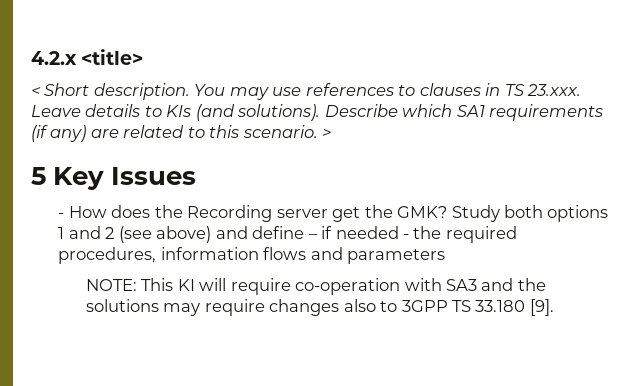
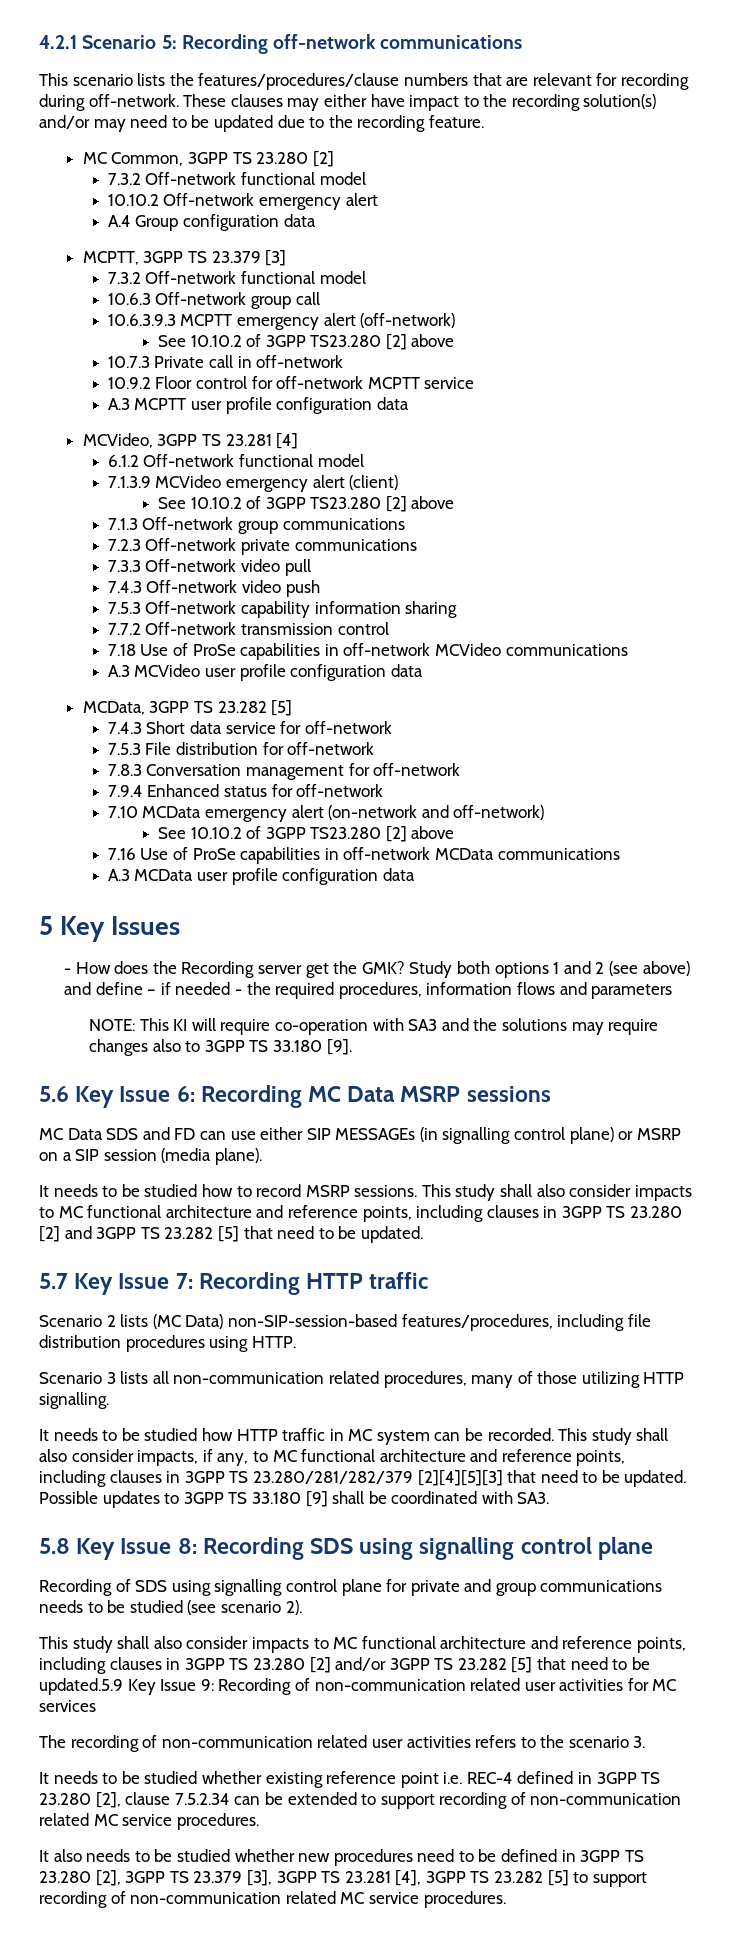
[31,49,144,65] [31,83,582,100] [31,104,604,121] [31,125,332,142] 4.2.x <title> // < Short description. You may use references to clauses in TS 23.xxx. Leave details to KIs (and solutions). Describe which SA1 requirements (if any) are related to this scenario. > -> [39,34,523,54] [39,73,689,90] [39,94,657,111] [39,115,484,132] [82,151,334,167] [107,172,366,185] [107,193,378,210] [107,214,316,231] [82,250,287,266] [107,271,366,284] [107,292,320,309] [107,313,456,330] [157,334,455,350] [107,355,344,368] [107,376,475,389] [107,397,409,414] [82,433,299,449] [107,454,364,467] [107,475,399,492] [157,496,455,512] [107,517,405,534] [107,538,417,555] [107,559,311,576] [107,580,320,597] [107,601,458,618] [107,622,389,635] [107,643,628,660] [107,664,423,681] [82,700,293,716] [107,721,392,734] [107,742,375,755] [107,763,461,780] [107,784,384,797] [107,805,545,822] [157,826,455,842] [107,847,620,864] [107,868,415,885] 4.2.1 Scenario 5: Recording off-network communications // This scenario lists the features/procedures/clause numbers that are relevant for recording during off-network. These clauses may either have impact to the recording solution(s) and/or may need to be updated due to the recording feature. // MC Common, 3GPP TS 23.280 [2] // 7.3.2 Off-network functional model // 10.10.2 Off-network emergency alert // A.4 Group configuration data // MCPTT, 3GPP TS 23.379 [3] // 7.3.2 Off-network functional model // 10.6.3 Off-network group call // 10.6.3.9.3 MCPTT emergency alert (off-network) // See 10.10.2 of 3GPP TS23.280 [2] above // 10.7.3 Private call in off-network // 10.9.2 Floor control for off-network MCPTT service // A.3 MCPTT user profile configuration data // MCVideo, 3GPP TS 23.281 [4] // 6.1.2 Off-network functional model // 7.1.3.9 MCVideo emergency alert (client) // See 10.10.2 of 3GPP TS23.280 [2] above // 7.1.3 Off-network group communications // 7.2.3 Off-network private communications // 7.3.3 Off-network video pull // 7.4.3 Off-network video push // 7.5.3 Off-network capability information sharing // 7.7.2 Off-network transmission control // 7.18 Use of ProSe capabilities in off-network MCVideo communications // A.3 MCVideo user profile configuration data // MCData, 3GPP TS 23.282 [5] // 7.4.3 Short data service for off-network // 7.5.3 File distribution for off-network // 7.8.3 Conversation management for off-network // 7.9.4 Enhanced status for off-network // 7.10 MCData emergency alert (on-network and off-network) // See 10.10.2 of 3GPP TS23.280 [2] above // 7.16 Use of ProSe capabilities in off-network MCData communications // A.3 MCData user profile configuration data
(554, 307) none -> [39,1085,551,1108] [39,1127,681,1144] [39,1148,262,1165] [39,1184,692,1201] [39,1205,683,1222] [39,1226,423,1243] [39,1272,429,1295] [39,1314,651,1331] [39,1335,296,1352] [39,1371,685,1388] [39,1392,109,1409] [39,1428,669,1445] [39,1449,626,1466] [39,1470,687,1487] [39,1491,550,1508] [39,1537,653,1560] [39,1579,663,1596] [39,1600,302,1615] [39,1636,687,1653] [39,1657,650,1674] [39,1678,677,1695] [39,1700,96,1712] [39,1735,646,1752] [39,1771,661,1788] [39,1792,682,1809] [39,1813,259,1830] [39,1849,644,1866] [39,1870,647,1887] [39,1891,506,1908] // 5.6 Key Issue 6: Recording MC Data MSRP sessions // MC Data SDS and FD can use either SIP MESSAGEs (in signalling control plane) or MSRP on a SIP session (media plane). // It needs to be studied how to record MSRP sessions. This study shall also consider impacts to MC functional architecture and reference points, including clauses in 3GPP TS 23.280 [2] and 3GPP TS 23.282 [5] that need to be updated. // 5.7 Key Issue 7: Recording HTTP traffic // Scenario 2 lists (MC Data) non-SIP-session-based features/procedures, including file distribution procedures using HTTP. // Scenario 3 lists all non-communication related procedures, many of those utilizing HTTP signalling. // It needs to be studied how HTTP traffic in MC system can be recorded. This study shall also consider impacts, if any, to MC functional architecture and reference points, including clauses in 3GPP TS 23.280/281/282/379 [2][4][5][3] that need to be updated. Possible updates to 3GPP TS 33.180 [9] shall be coordinated with SA3. // 5.8 Key Issue 8: Recording SDS using signalling control plane // Recording of SDS using signalling control plane for private and group communications needs to be studied (see scenario 2). // This study shall also consider impacts to MC functional architecture and reference points, including clauses in 3GPP TS 23.280 [2] and/or 3GPP TS 23.282 [5] that need to be updated.5.9 Key Issue 9: Recording of non-communication related user activities for MC services // The recording of non-communication related user activities refers to the scenario 3. // It needs to be studied whether existing reference point i.e. REC-4 defined in 3GPP TS 23.280 [2], clause 7.5.2.34 can be extended to support recording of non-communication related MC service procedures. // It also needs to be studied whether new procedures need to be defined in 3GPP TS 23.280 [2], 3GPP TS 23.379 [3], 3GPP TS 23.281 [4], 3GPP TS 23.282 [5] to support recording of non-communication related MC service procedures.

